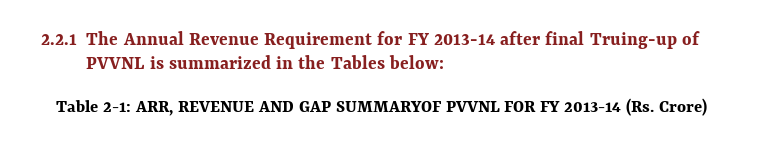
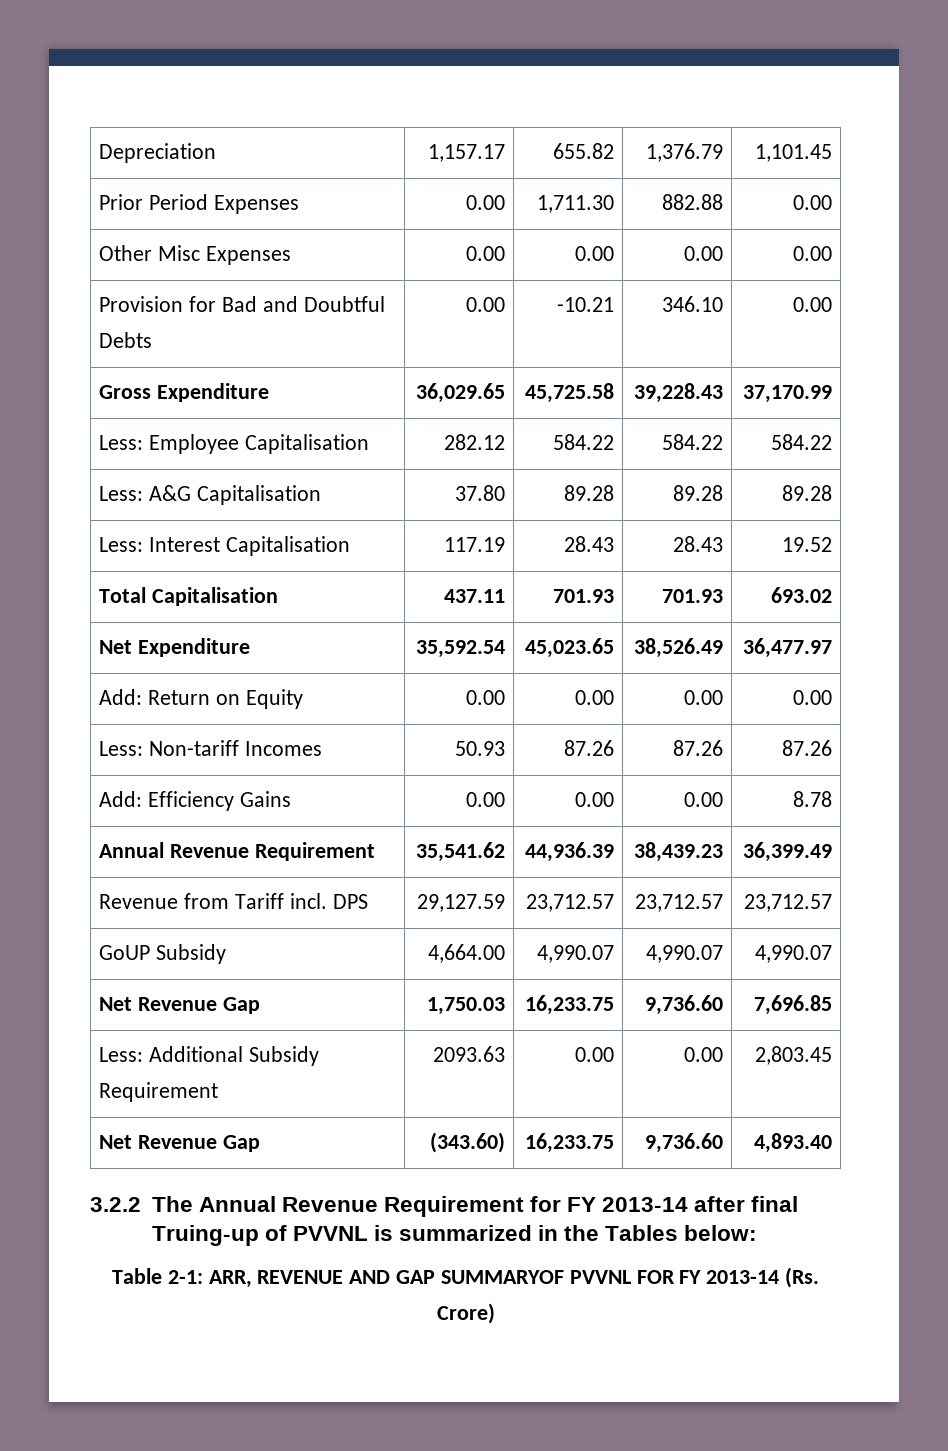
[41,34,77,45] 2.2.1 -> [99,143,217,163] [427,144,505,162] [552,143,614,159] [645,143,723,162] [754,144,832,162] [99,194,300,214] [465,195,505,210] [536,195,614,213] [661,194,723,210] [792,195,832,210] [99,245,292,265] [465,246,505,261] [574,246,614,261] [683,246,723,261] [792,246,832,261] [99,296,385,312] [99,332,153,348] [465,297,505,312] [556,297,614,312] [661,296,723,312] [792,297,832,312] [99,383,270,402] [415,383,505,403] [524,383,614,403] [633,383,723,403] [742,385,832,403] [99,434,370,454] [443,434,505,450] [552,434,614,450] [661,434,723,450] [770,434,832,450] [99,485,322,505] [454,485,505,501] [563,485,614,501] [672,485,723,501] [781,485,832,501] [99,536,351,556] [443,537,505,552] [563,536,614,552] [672,536,723,552] [781,537,832,552] [99,587,279,606] [443,589,505,603] [552,589,614,603] [661,589,723,603] [770,587,832,603] [99,638,251,657] [415,640,505,658] [524,638,614,658] [633,638,723,658] [742,638,832,658] [99,689,303,709] [465,690,505,705] [574,690,614,705] [683,690,723,705] [792,690,832,705] [99,740,323,756] [454,741,505,756] [563,740,614,756] [672,740,723,756] [781,740,832,756] [99,791,292,811] [465,792,505,807] [574,792,614,807] [683,792,723,807] [792,791,832,807] [99,842,376,861] [415,842,505,862] [524,842,614,862] [633,842,723,862] [742,842,832,862] [99,893,368,909] [416,894,505,912] [525,894,614,912] [634,894,723,912] [743,894,832,912] [99,944,227,964] [427,944,505,963] [536,945,614,963] [645,945,723,963] [754,945,832,963] [99,997,261,1014] [426,997,505,1015] [524,995,614,1015] [644,995,723,1015] [753,995,832,1015] [99,1046,320,1066] [99,1082,219,1102] [432,1046,505,1062] [574,1047,614,1062] [683,1047,723,1062] [754,1046,832,1065] [99,1135,261,1152] [429,1132,505,1153] [524,1133,614,1153] [644,1133,723,1153] [753,1133,832,1153] [90,1197,141,1212] Depreciation | 1,157.17 | 655.82 | 1,376.79 | 1,101.45 // Prior Period Expenses | 0.00 | 1,711.30 | 882.88 | 0.00 // Other Misc Expenses | 0.00 | 0.00 | 0.00 | 0.00 // Provision for Bad and Doubtful Debts | 0.00 | -10.21 | 346.10 | 0.00 // Gross Expenditure | 36,029.65 | 45,725.58 | 39,228.43 | 37,170.99 // Less: Employee Capitalisation | 282.12 | 584.22 | 584.22 | 584.22 // Less: A&G Capitalisation | 37.80 | 89.28 | 89.28 | 89.28 // Less: Interest Capitalisation | 117.19 | 28.43 | 28.43 | 19.52 // Total Capitalisation | 437.11 | 701.93 | 701.93 | 693.02 // Net Expenditure | 35,592.54 | 45,023.65 | 38,526.49 | 36,477.97 // Add: Return on Equity | 0.00 | 0.00 | 0.00 | 0.00 // Less: Non-tariff Incomes | 50.93 | 87.26 | 87.26 | 87.26 // Add: Efficiency Gains | 0.00 | 0.00 | 0.00 | 8.78 // Annual Revenue Requirement | 35,541.62 | 44,936.39 | 38,439.23 | 36,399.49 // Revenue from Tariff incl. DPS | 29,127.59 | 23,712.57 | 23,712.57 | 23,712.57 // GoUP Subsidy | 4,664.00 | 4,990.07 | 4,990.07 | 4,990.07 // Net Revenue Gap | 1,750.03 | 16,233.75 | 9,736.60 | 7,696.85 // Less: Additional Subsidy Requirement | 2093.63 | 0.00 | 0.00 | 2,803.45 // Net Revenue Gap | (343.60) | 16,233.75 | 9,736.60 | 4,893.40 // 3.2.2

